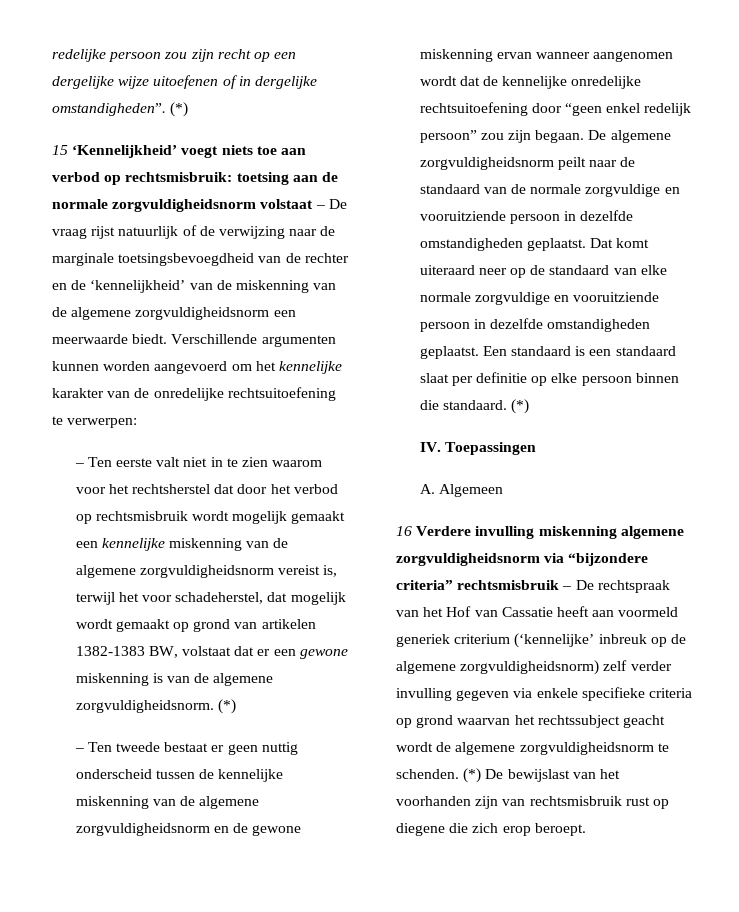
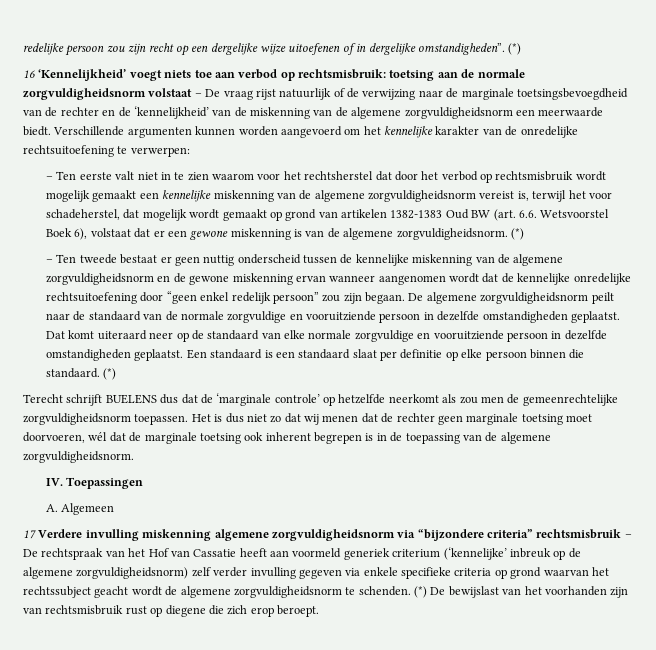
[52,145,68,155] 15 -> [23,70,35,78] 16
[148,646,178,658] BW, -> [445,209,610,221] [46,228,88,240] Oud BW (art. 6.6. Wetsvoorstel Boek 6),
(529, 406) none -> [23,393,618,406] [23,413,592,425] [23,432,551,444] [23,451,134,463] // Terecht schrijft BUELENS dus dat de ‘marginale controle’ op hetzelfde neerkomt als zou men de gemeenrechtelijke zorgvuldigheidsnorm toepassen. Het is dus niet zo dat wij menen dat de rechter geen marginale toetsing moet doorvoeren, wél dat de marginale toetsing ook inherent begrepen is in de toepassing van de algemene zorgvuldigheidsnorm.
[396,526,412,536] 16 -> [23,530,36,539] 17

